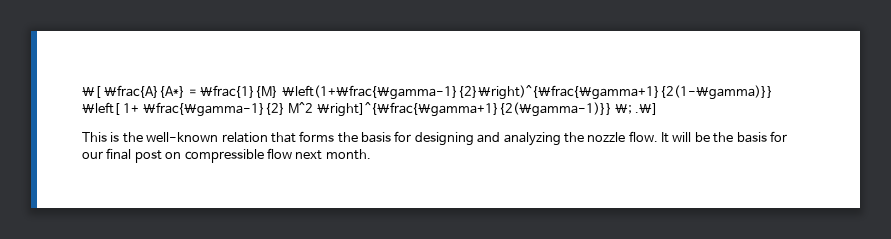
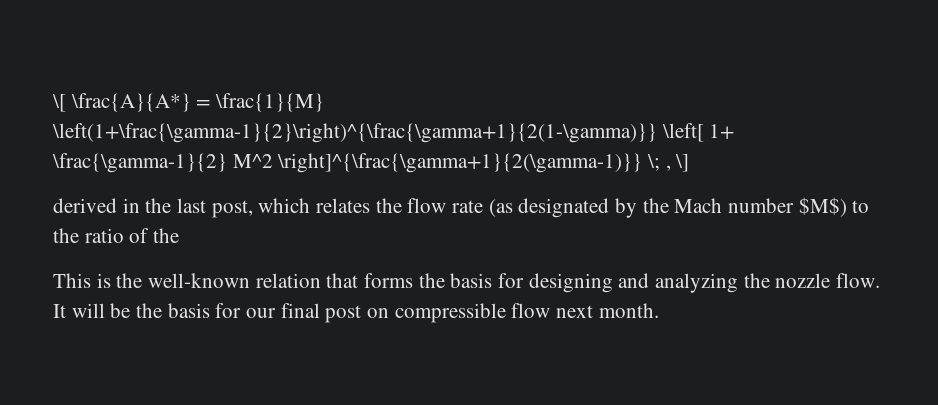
[635,103,659,115] .\] -> [665,154,690,172] [53,197,870,218] [53,228,180,243] , \] // derived in the last post, which relates the flow rate (as designated by the Mach number $M$) to the ratio of the

